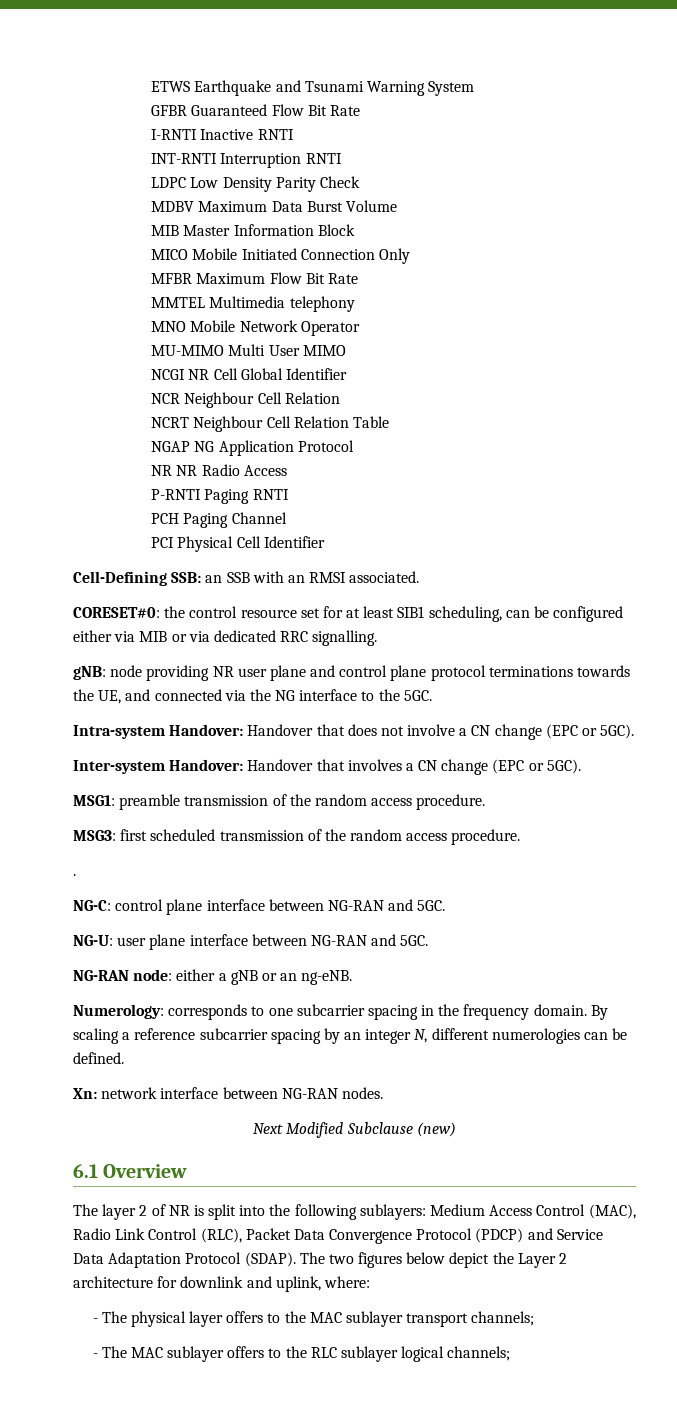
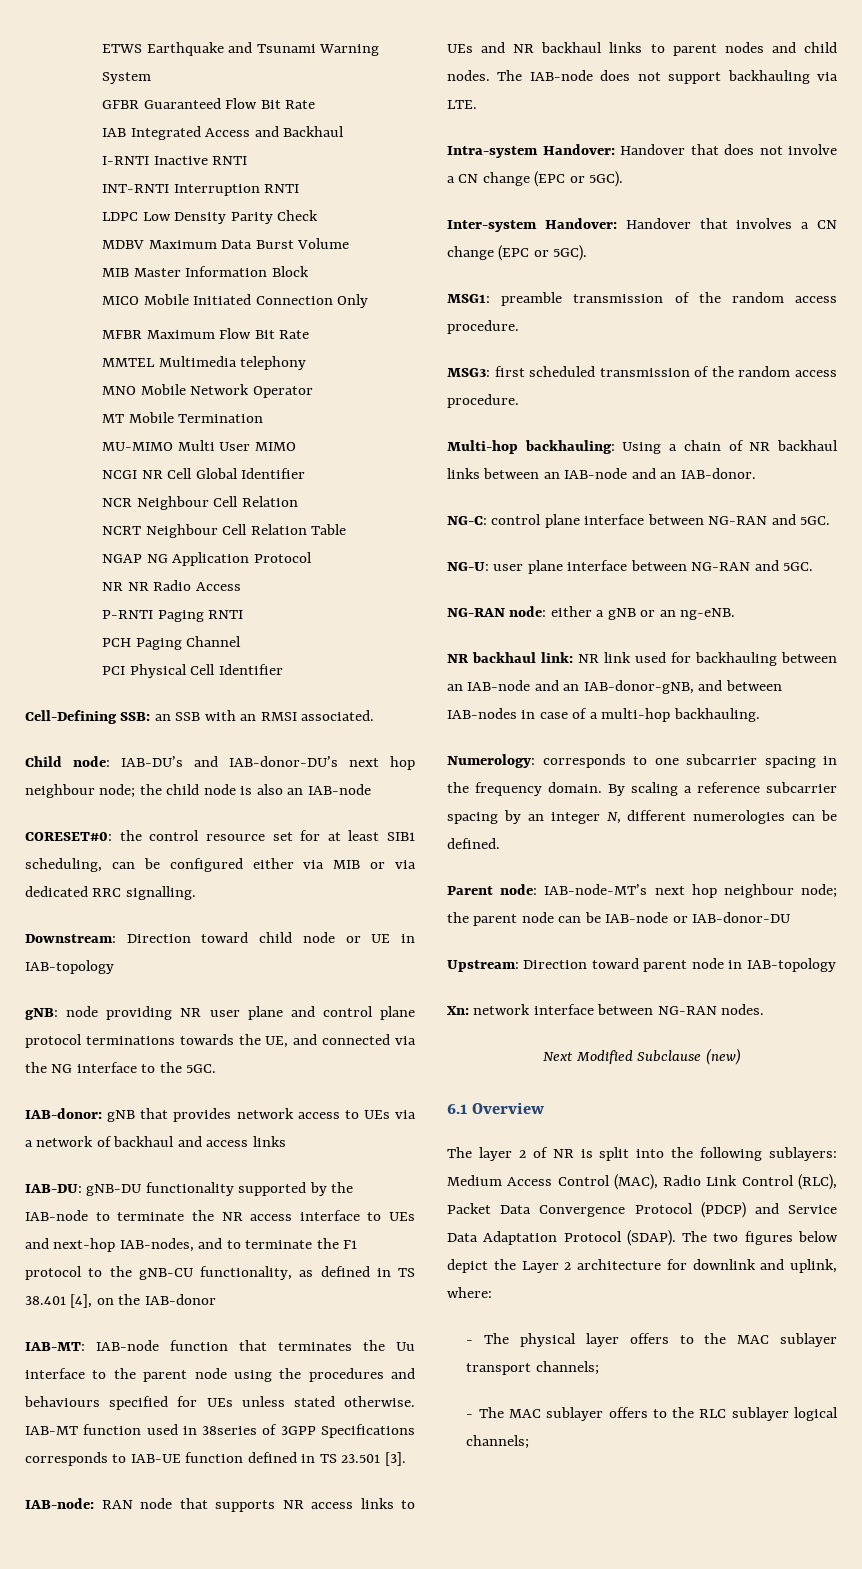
(360, 110) none -> [102,126,345,140] // IAB Integrated Access and Backhaul
(360, 328) none -> [102,412,264,423] // MT Mobile Termination
(420, 577) none -> [25,756,415,770] [25,784,371,798] // Child node: IAB-DU’s and IAB-donor-DU’s next hop neighbour node; the child node is also an IAB-node
(378, 638) none -> [25,932,416,943] [25,960,114,974] // Downstream: Direction toward child node or UE in IAB-topology
(432, 695) none -> [25,1108,416,1122] [25,1136,286,1147] [25,1182,354,1196] [25,1210,415,1221] [25,1238,358,1252] [25,1266,415,1280] [25,1294,216,1308] [25,1340,415,1351] [25,1368,415,1382] [24,1396,415,1410] [25,1424,415,1438] [25,1452,406,1466] [25,1498,415,1512] [447,42,837,56] [447,70,838,84] [447,100,477,109] // IAB-donor: gNB that provides network access to UEs via a network of backhaul and access links // IAB-DU: gNB-DU functionality supported by the IAB-node to terminate the NR access interface to UEs and next-hop IAB-nodes, and to terminate the F1 protocol to the gNB-CU functionality, as defined in TS 38.401 [4], on the IAB-donor // IAB-MT: IAB-node function that terminates the Uu interface to the parent node using the procedures and behaviours specified for UEs unless stated otherwise. IAB-MT function used in 38series of 3GPP Specifications corresponds to IAB-UE function defined in TS 23.501 [3]. // IAB-node: RAN node that supports NR access links to UEs and NR backhaul links to parent nodes and child nodes. The IAB-node does not support backhauling via LTE.
[73,874,76,876] . -> [447,440,838,454] [447,468,756,479] Multi-hop backhauling: Using a chain of NR backhaul links between an IAB-node and an IAB-donor.
(353, 977) none -> [447,652,837,666] [447,680,782,694] [447,708,760,722] // NR backhaul link: NR link used for backhauling between an IAB-node and an IAB-donor-gNB, and between IAB-nodes in case of a multi-hop backhauling.
(124, 1058) none -> [447,884,837,898] [447,912,791,926] [447,958,836,972] // Parent node: IAB-node-MT’s next hop neighbour node; the parent node can be IAB-node or IAB-donor-DU // Upstream: Direction toward parent node in IAB-topology

